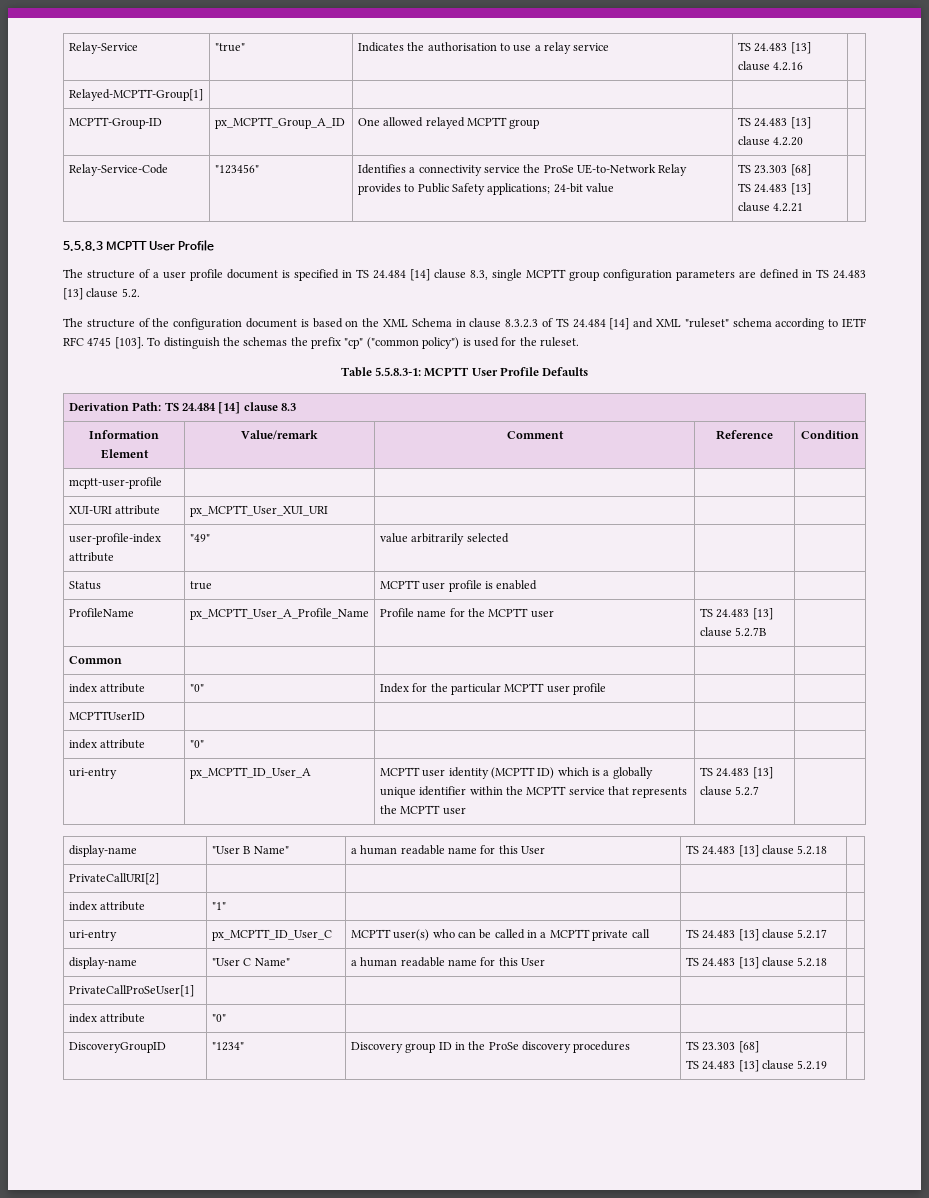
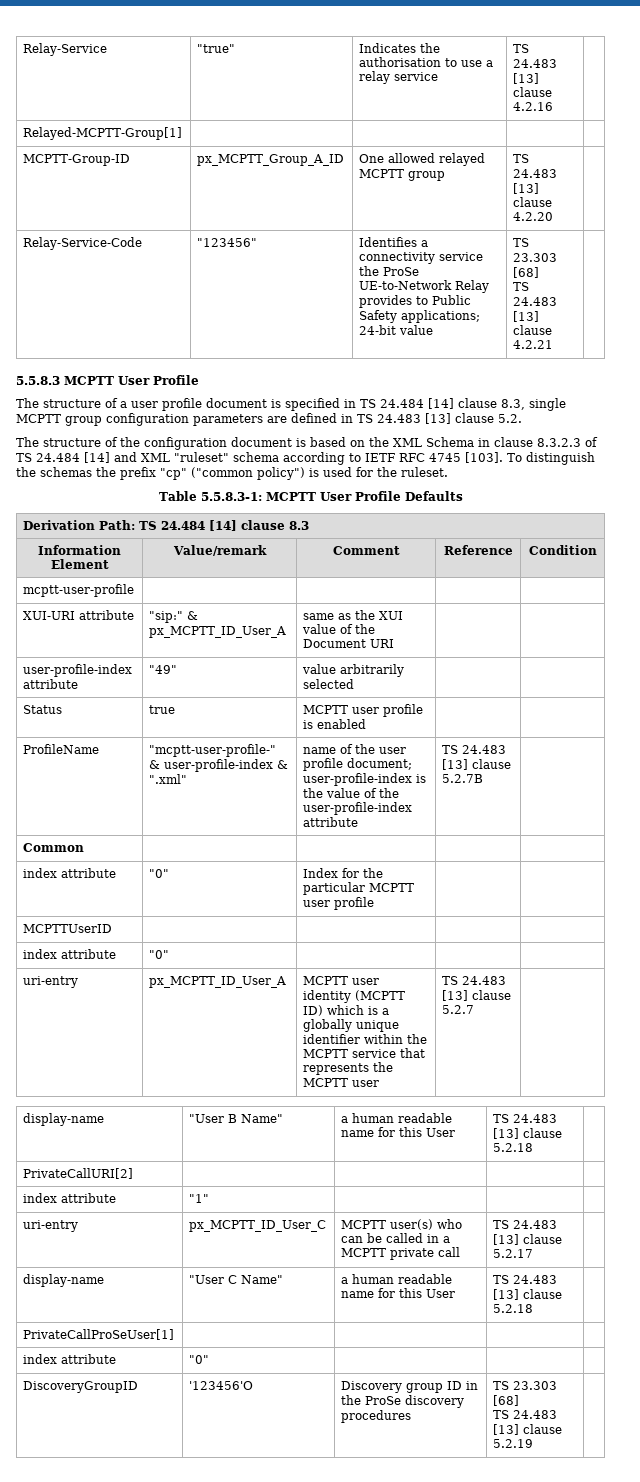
[189,505,328,517] px_MCPTT_User_XUI_URI | -> [149,611,199,623] [149,626,287,638] [303,610,404,620] [302,624,376,634] [303,639,395,648] "sip:" & px_MCPTT_ID_User_A | same as the XUI value of the Document URI
[189,608,369,620] [379,608,554,618] px_MCPTT_User_A_Profile_Name | Profile name for the MCPTT user -> [149,744,277,757] [149,759,289,772] [149,774,188,784] [303,744,407,754] [303,758,413,771] [303,773,427,786] [303,788,400,798] [303,802,413,815] [303,817,359,827] "mcptt-user-profile-" & user-profile-index & ".xml" | name of the user profile document; user-profile-index is the value of the user-profile-index attribute
[211,1042,244,1051] "1234" -> [189,1381,254,1390] '123456'O

